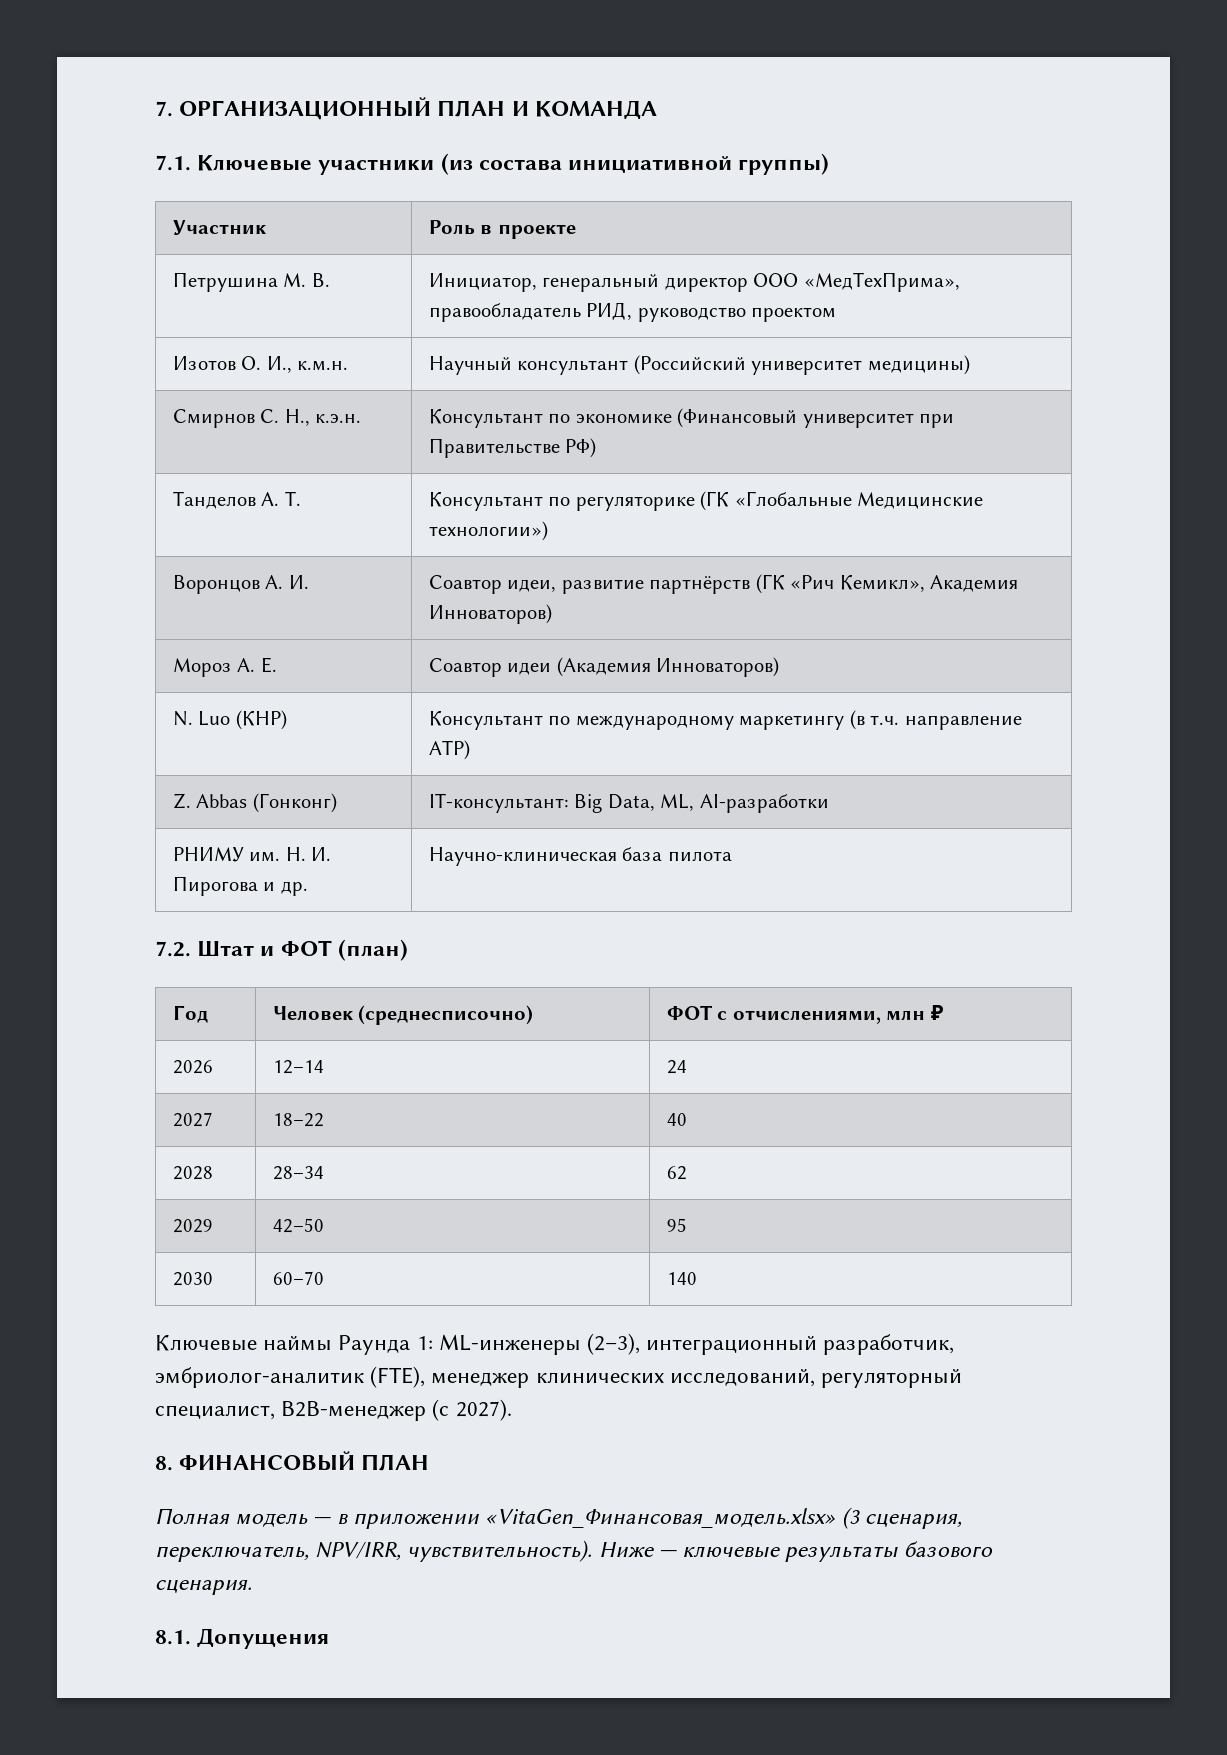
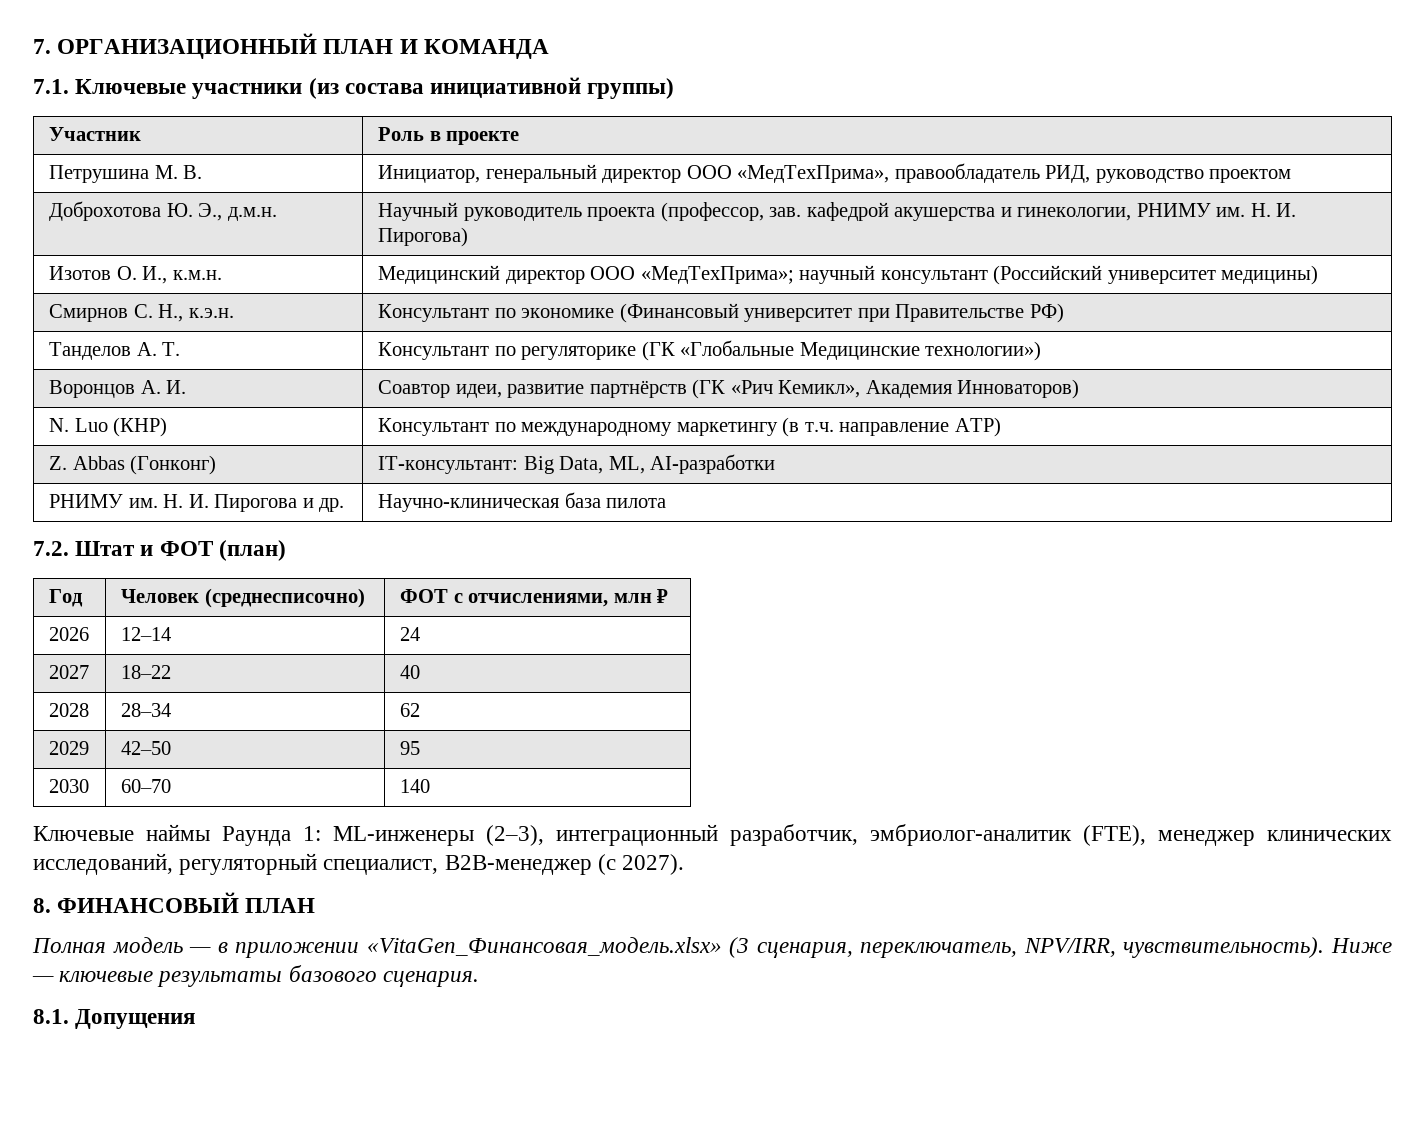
(837, 314) none -> [48,201,277,221] [377,202,1297,222] [377,227,468,247] // Доброхотова Ю. Э., д.м.н. | Научный руководитель проекта (профессор, зав. кафедрой акушерства и гинекологии, РНИМУ им. Н. И. Пирогова)
[428,356,512,375] Научный -> [377,265,876,284] Медицинский директор ООО «МедТехПрима»; научный
[172,657,277,677] [428,657,780,677] // Мороз А. Е. | Соавтор идеи (Академия Инноваторов) -> (1080, 389) none

